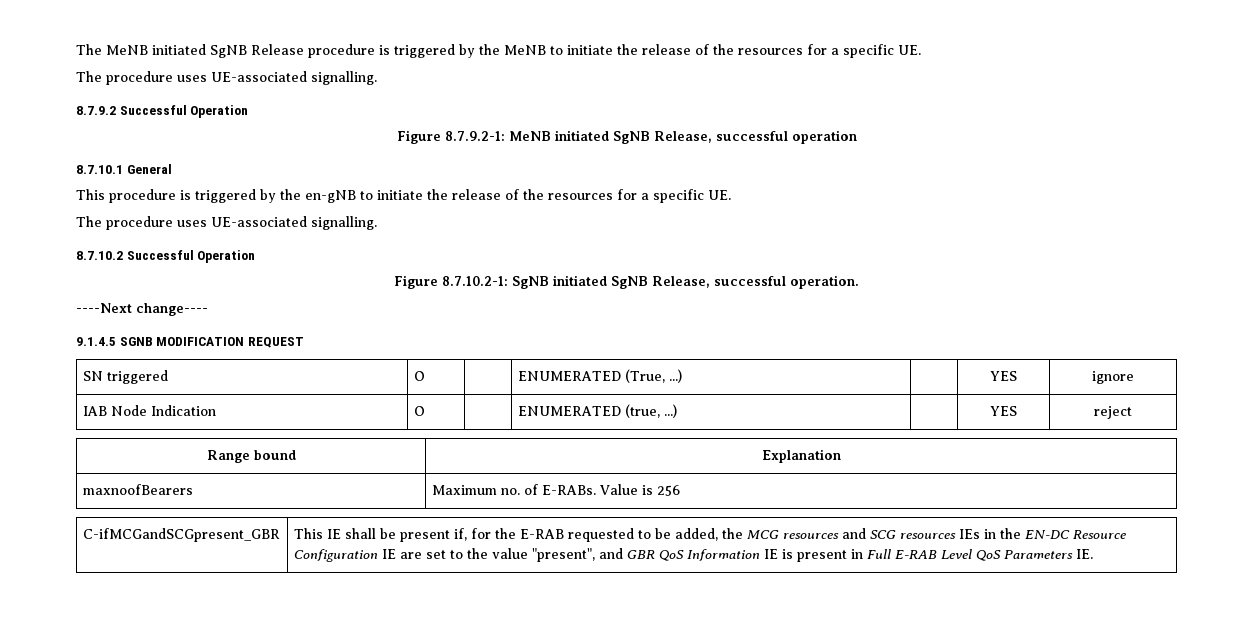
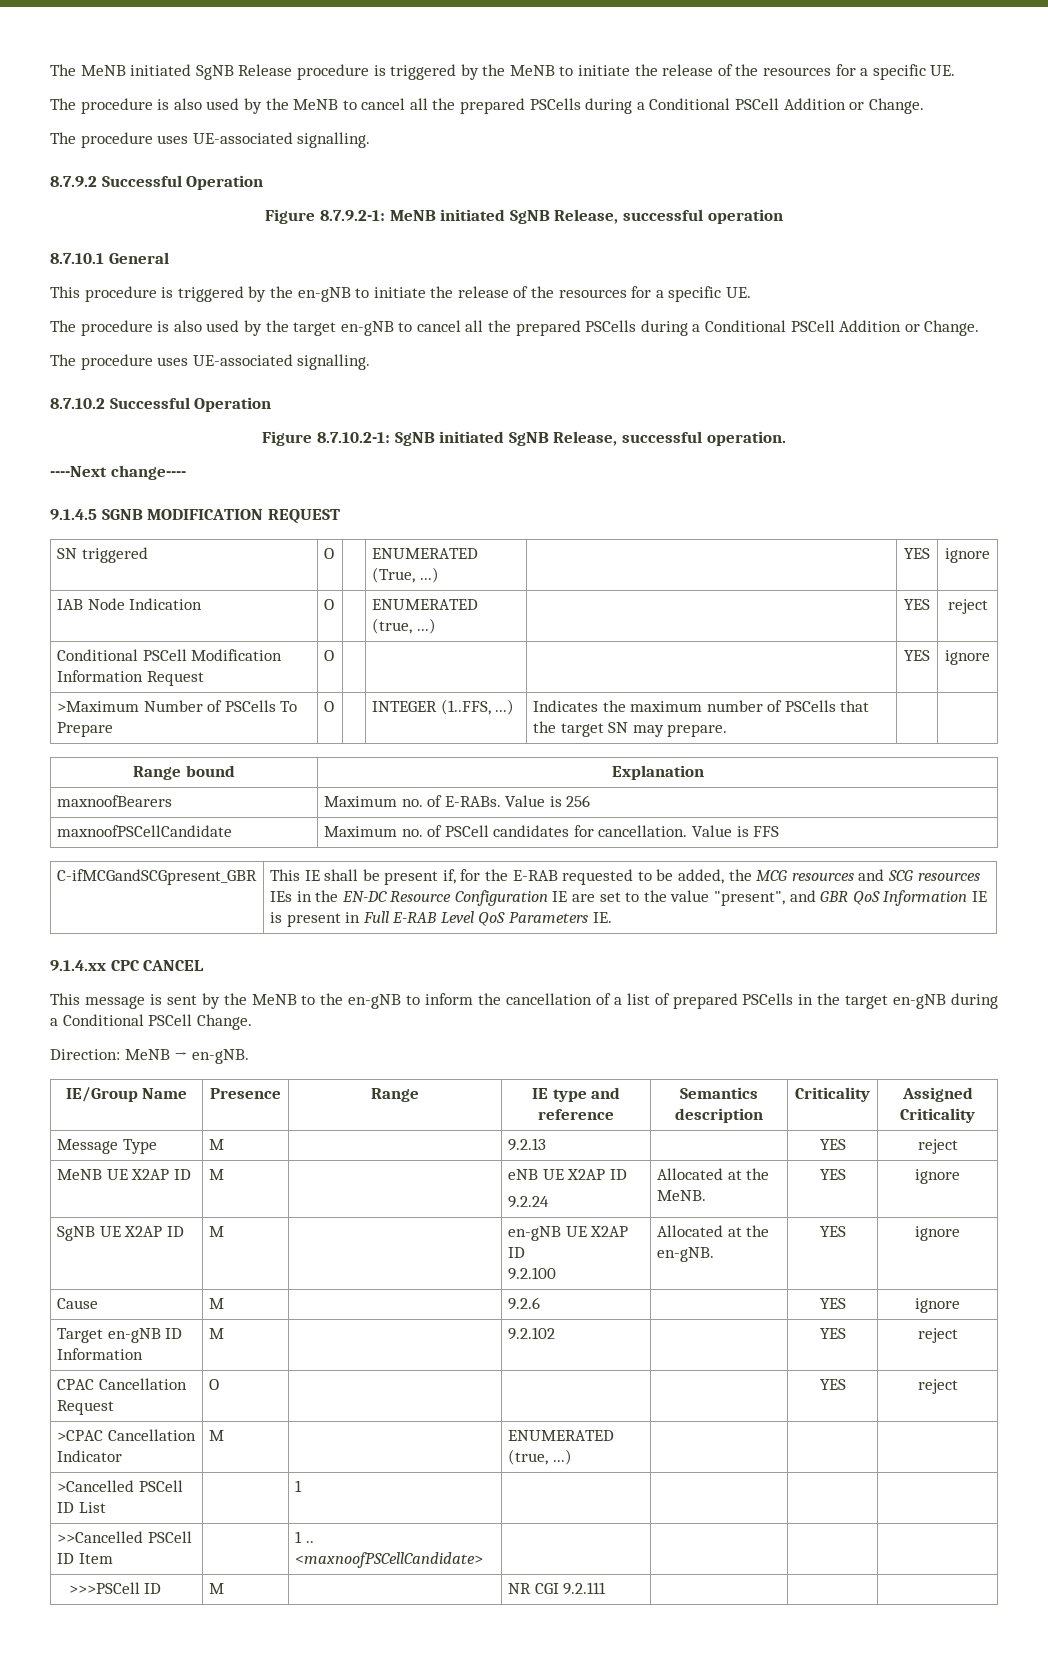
(921, 50) none -> [50,98,924,114] // The procedure is also used by the MeNB to cancel all the prepared PSCells during a Conditional PSCell Addition or Change.
(731, 195) none -> [50,320,980,336] // The procedure is also used by the target en-gNB to cancel all the prepared PSCells during a Conditional PSCell Addition or Change.
(1132, 412) none -> [56,649,283,661] [56,670,204,686] [323,650,334,661] [904,650,930,661] [945,650,990,665] [56,700,298,712] [56,722,113,737] [323,701,334,712] [371,699,515,715] [532,700,870,712] [532,721,728,737] // Conditional PSCell Modification Information Request | O | | | | YES | ignore // >Maximum Number of PSCells To Prepare | O | | INTEGER (1..FFS, ...) | Indicates the maximum number of PSCells that the target SN may prepare. | |
(681, 490) none -> [56,825,232,837] [323,825,780,837] // maxnoofPSCellCandidate | Maximum no. of PSCell candidates for cancellation. Value is FFS
(1094, 554) none -> [50,960,205,971] [50,993,998,1009] [50,1014,252,1030] [50,1049,249,1064] [65,1087,188,1102] [210,1088,281,1099] [371,1088,419,1102] [531,1087,621,1102] [538,1109,614,1120] [680,1087,758,1099] [675,1108,763,1123] [795,1087,870,1102] [901,1087,973,1102] [900,1108,975,1123] [56,1139,157,1154] [208,1139,224,1150] [507,1138,546,1151] [819,1139,846,1150] [917,1139,958,1154] [56,1169,191,1180] [208,1169,224,1180] [507,1169,627,1180] [507,1196,549,1208] [656,1168,770,1180] [656,1190,706,1201] [819,1169,846,1180] [915,1169,960,1184] [56,1226,184,1241] [208,1226,224,1237] [507,1226,629,1241] [507,1247,525,1258] [507,1267,556,1280] [656,1225,770,1237] [656,1247,714,1262] [819,1226,846,1237] [915,1226,960,1241] [56,1298,98,1309] [208,1298,224,1309] [507,1297,540,1310] [819,1298,846,1309] [915,1298,960,1313] [56,1328,183,1343] [56,1348,143,1360] [208,1328,224,1339] [507,1327,555,1340] [819,1328,846,1339] [917,1328,958,1343] [56,1378,187,1390] [56,1400,114,1415] [208,1379,219,1390] [819,1379,846,1390] [917,1379,958,1394] [56,1429,196,1441] [56,1450,122,1462] [208,1430,224,1441] [507,1430,614,1441] [507,1449,572,1465] [56,1480,183,1492] [56,1502,106,1513] [294,1480,302,1492] [56,1531,192,1543] [56,1553,113,1564] [294,1531,314,1543] [294,1552,483,1568] [68,1582,162,1594] [208,1583,224,1594] [507,1582,607,1595] // 9.1.4.xx CPC CANCEL // This message is sent by the MeNB to the en-gNB to inform the cancellation of a list of prepared PSCells in the target en-gNB during a Conditional PSCell Change. // Direction: MeNB → en-gNB. // IE/Group Name | Presence | Range | IE type and reference | Semantics description | Criticality | Assigned Criticality // Message Type | M | | 9.2.13 | | YES | reject // MeNB UE X2AP ID | M | | eNB UE X2AP ID // 9.2.24 | Allocated at the MeNB. | YES | ignore // SgNB UE X2AP ID | M | | en-gNB UE X2AP ID // 9.2.100 | Allocated at the en-gNB. | YES | ignore // Cause | M | | 9.2.6 | | YES | ignore // Target en-gNB ID Information | M | | 9.2.102 | | YES | reject // CPAC Cancellation Request | O | | | | YES | reject // >CPAC Cancellation Indicator | M | | ENUMERATED (true, ...) | | | // >Cancelled PSCell ID List | | 1 | | | | // >>Cancelled PSCell ID Item | | 1 .. <maxnoofPSCellCandidate> | | | | // >>>PSCell ID | M | | NR CGI 9.2.111 | | |

